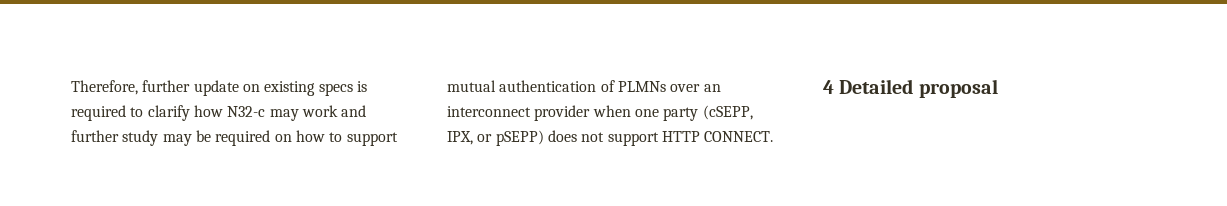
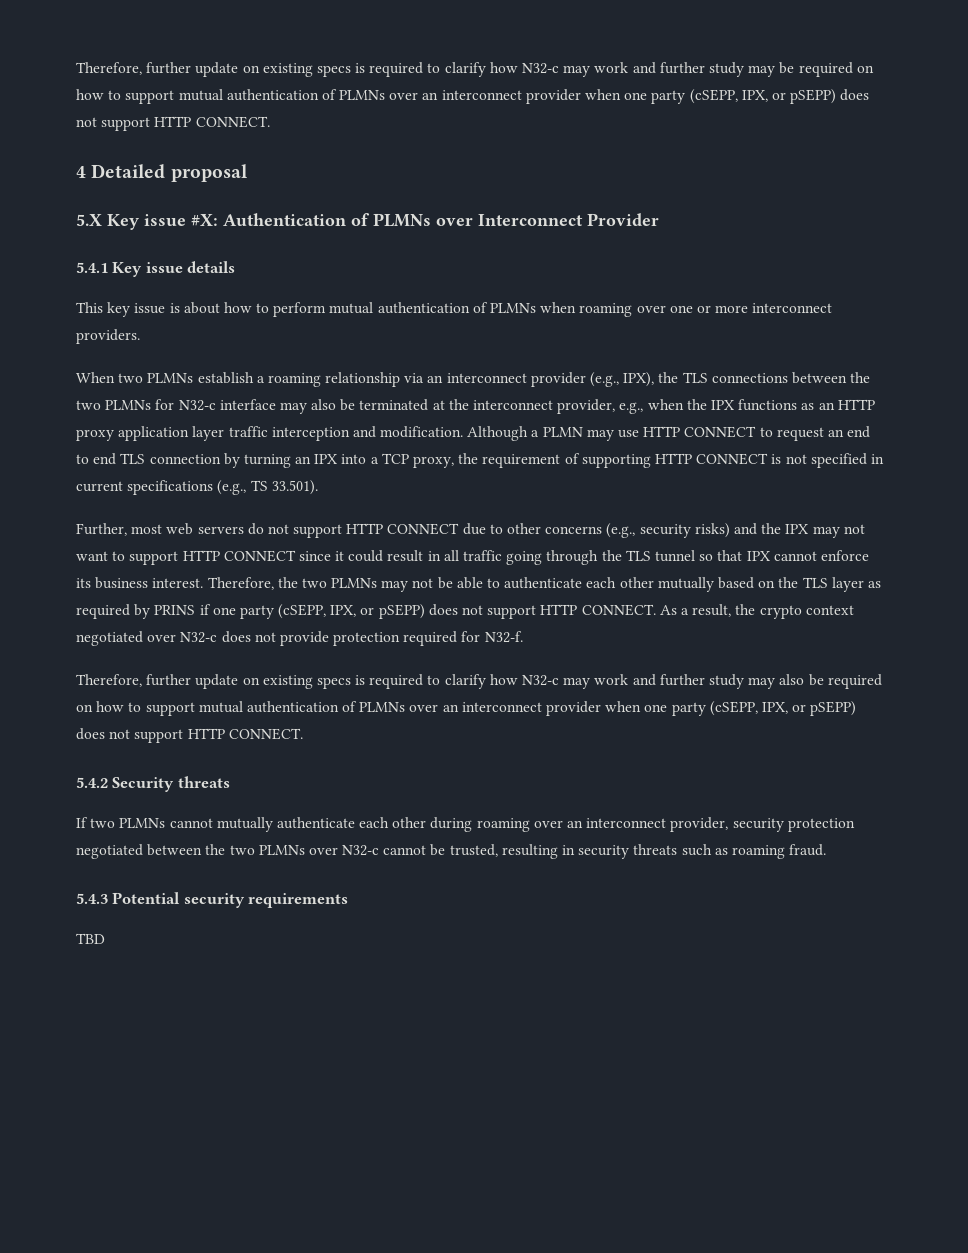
(998, 88) none -> [76,213,659,230] [76,261,236,277] [76,302,833,317] [76,329,140,344] [76,372,871,387] [76,399,875,414] [76,426,871,441] [76,453,884,468] [76,480,318,495] [76,523,865,538] [76,550,869,565] [76,577,881,592] [76,604,854,619] [76,631,523,646] [76,674,882,689] [76,701,857,716] [76,728,303,743] [76,776,230,792] [76,817,855,832] [76,844,827,859] [76,892,349,908] [76,933,105,944] // 5.X Key issue #X: Authentication of PLMNs over Interconnect Provider // 5.4.1 Key issue details // This key issue is about how to perform mutual authentication of PLMNs when roaming over one or more interconnect providers. // When two PLMNs establish a roaming relationship via an interconnect provider (e.g., IPX), the TLS connections between the two PLMNs for N32-c interface may also be terminated at the interconnect provider, e.g., when the IPX functions as an HTTP proxy application layer traffic interception and modification. Although a PLMN may use HTTP CONNECT to request an end to end TLS connection by turning an IPX into a TCP proxy, the requirement of supporting HTTP CONNECT is not specified in current specifications (e.g., TS 33.501). // Further, most web servers do not support HTTP CONNECT due to other concerns (e.g., security risks) and the IPX may not want to support HTTP CONNECT since it could result in all traffic going through the TLS tunnel so that IPX cannot enforce its business interest. Therefore, the two PLMNs may not be able to authenticate each other mutually based on the TLS layer as required by PRINS if one party (cSEPP, IPX, or pSEPP) does not support HTTP CONNECT. As a result, the crypto context negotiated over N32-c does not provide protection required for N32-f. // Therefore, further update on existing specs is required to clarify how N32-c may work and further study may also be required on how to support mutual authentication of PLMNs over an interconnect provider when one party (cSEPP, IPX, or pSEPP) does not support HTTP CONNECT. // 5.4.2 Security threats // If two PLMNs cannot mutually authenticate each other during roaming over an interconnect provider, security protection negotiated between the two PLMNs over N32-c cannot be trusted, resulting in security threats such as roaming fraud. // 5.4.3 Potential security requirements // TBD

